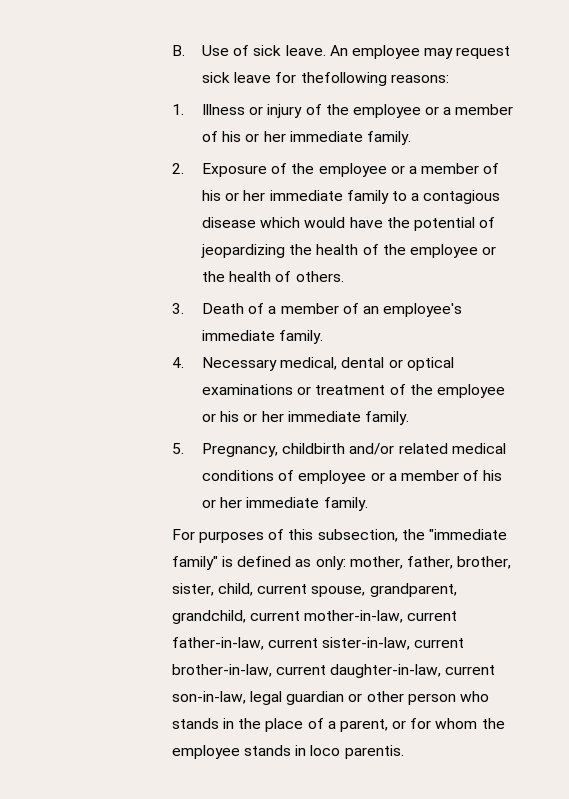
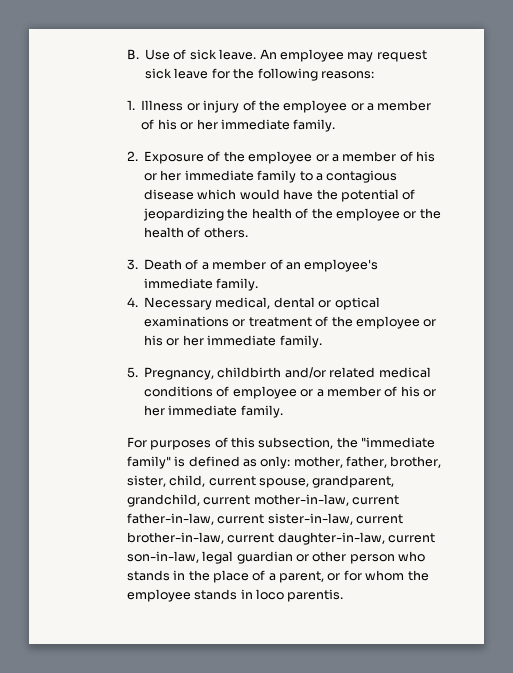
[300,72,387,86] thefollowing -> [233,68,318,81] the following

